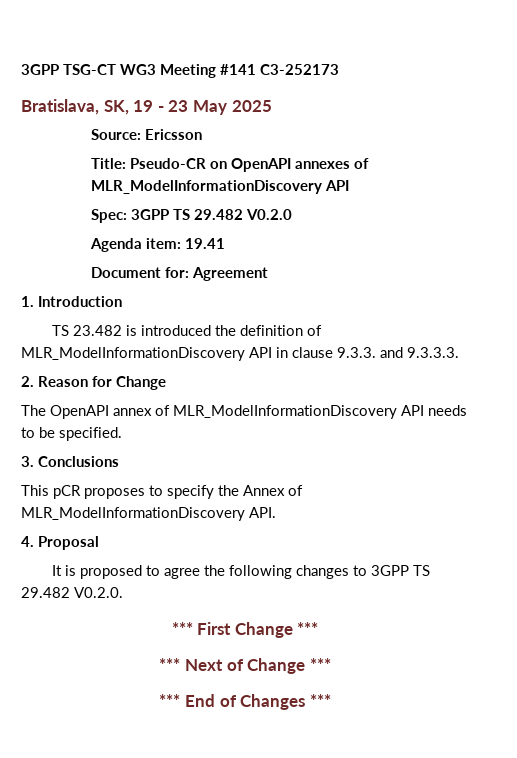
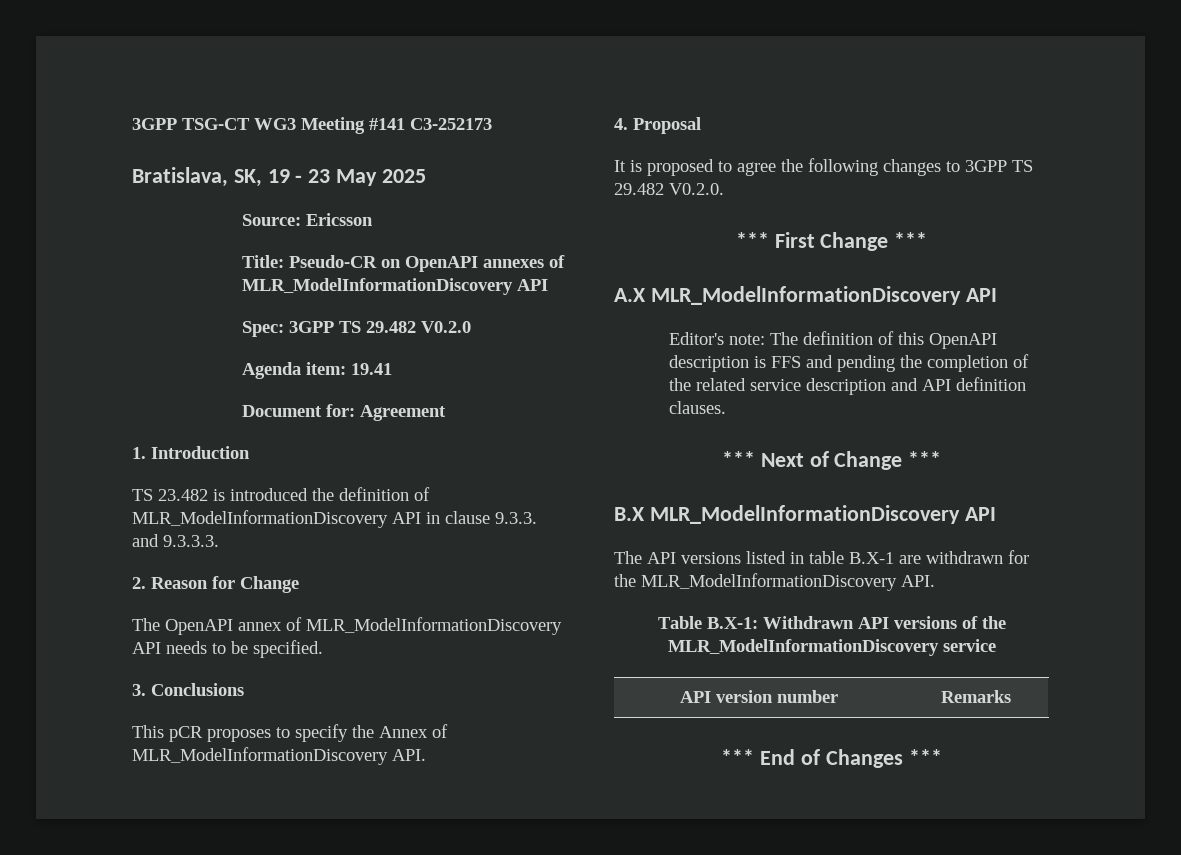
(319, 628) none -> [614,286,997,305] [668,331,997,349] [668,354,1029,372] [668,377,1026,395] [668,401,726,414] // A.X MLR_ModelInformationDiscovery API // Editor's note: The definition of this OpenAPI description is FFS and pending the completion of the related service description and API definition clauses.
(331, 664) none -> [614,505,996,524] [614,550,1029,564] [614,573,935,591] [657,616,1006,629] [667,639,996,656] [679,690,838,703] [940,690,1011,703] // B.X MLR_ModelInformationDiscovery API // The API versions listed in table B.X-1 are withdrawn for the MLR_ModelInformationDiscovery API. // Table B.X-1: Withdrawn API versions of the MLR_ModelInformationDiscovery service // API version number | Remarks

